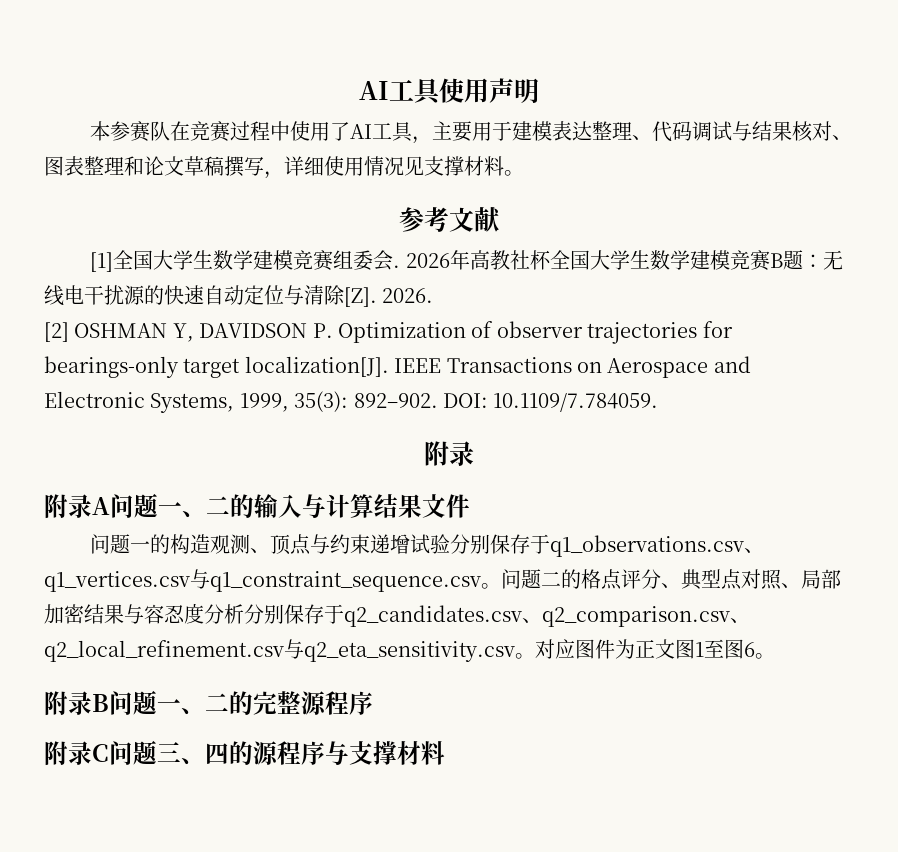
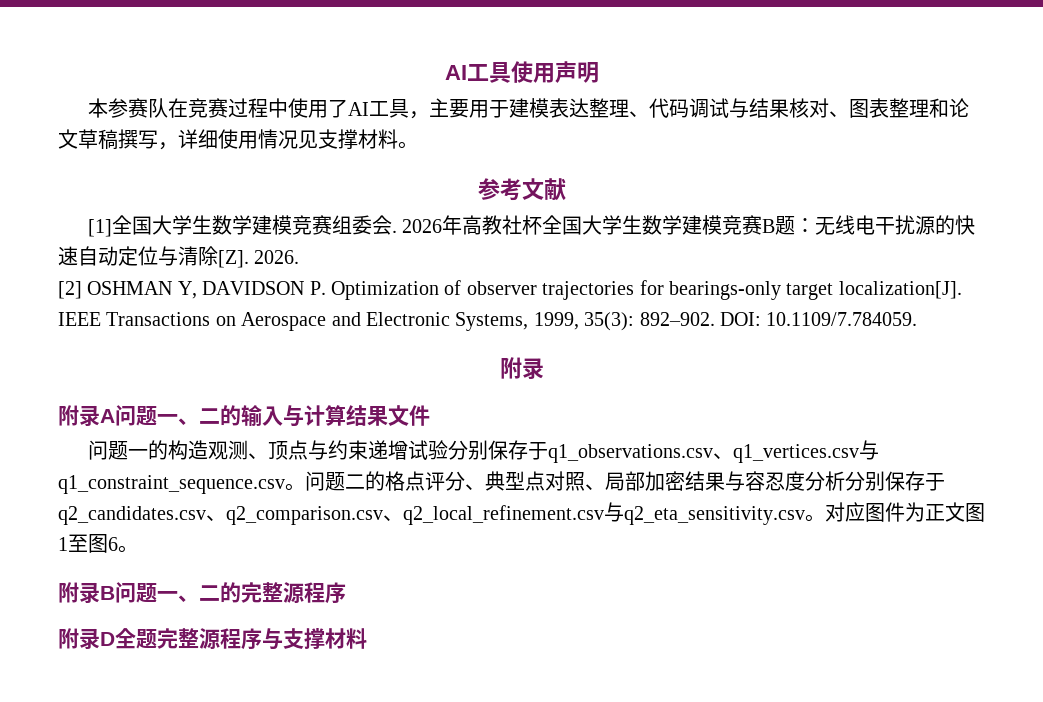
[92,740,253,765] C问题三、四的 -> [100,628,199,649] D全题完整

